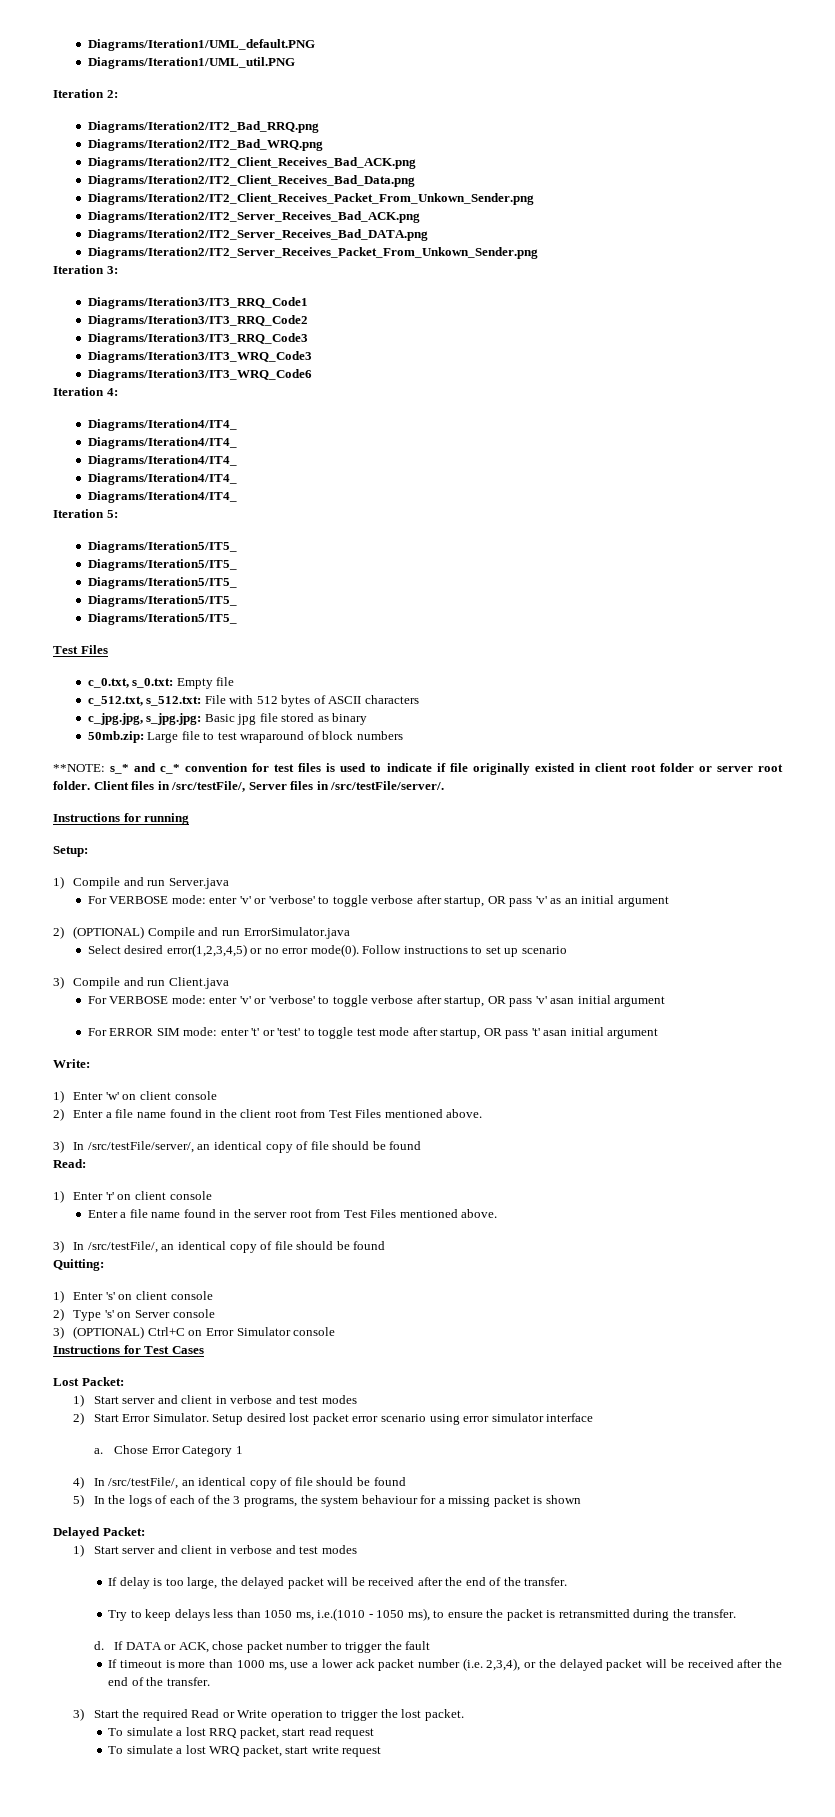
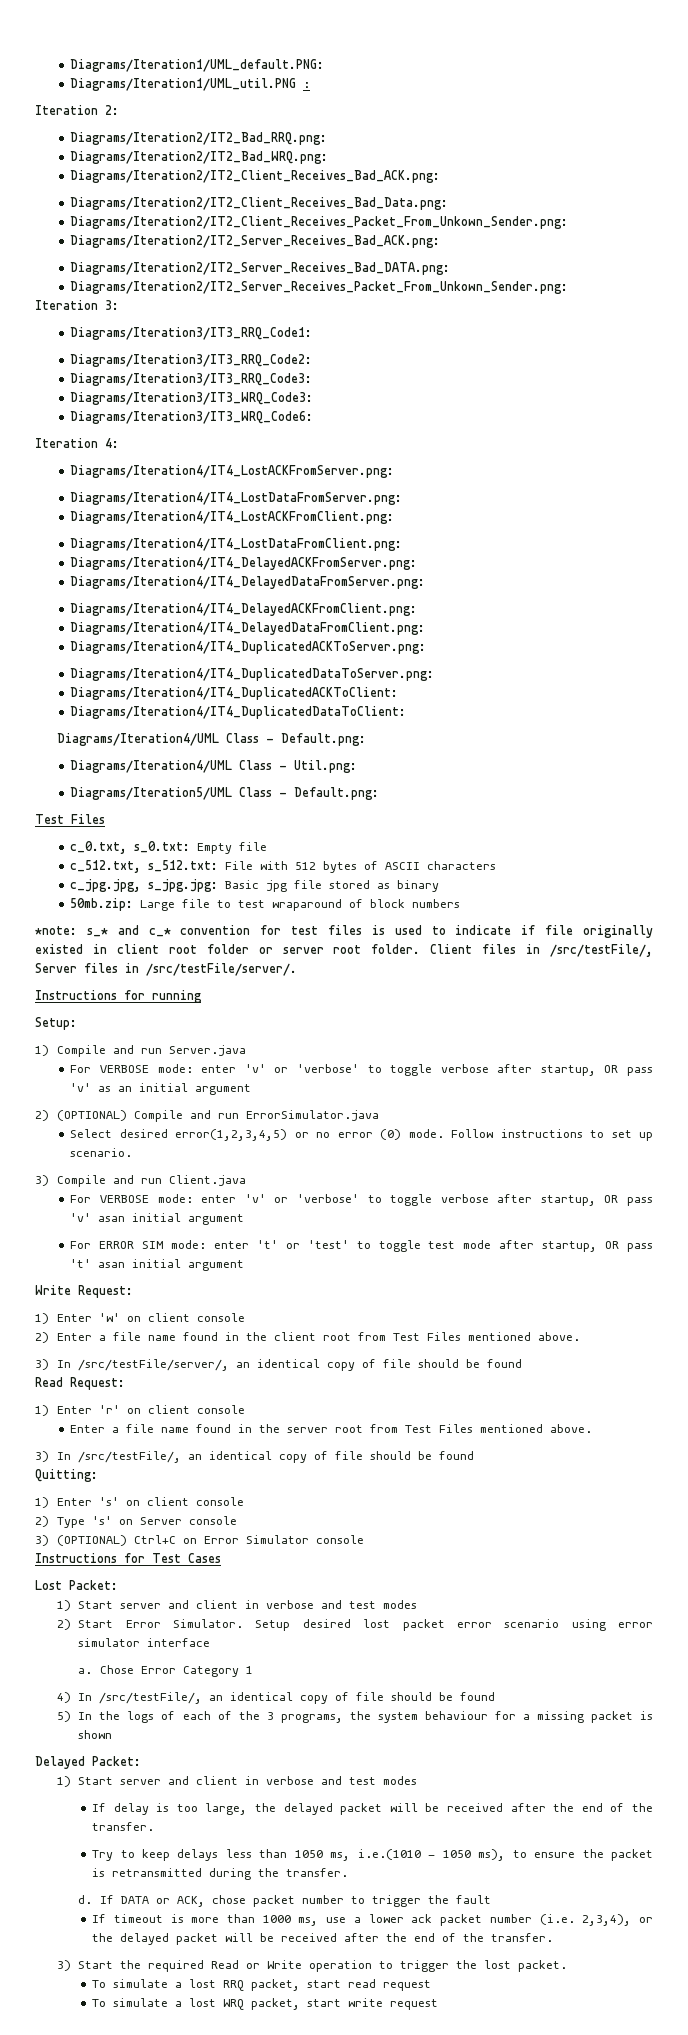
[87,39,315,51] Diagrams/Iteration1/UML_default.PNG -> [70,59,325,72] Diagrams/Iteration1/UML_default.PNG:
(295, 63) none -> [303,82,311,88] :
[87,121,319,133] [87,139,323,151] [87,157,416,169] [87,175,415,187] [87,193,534,205] [87,211,420,223] [87,229,428,241] [87,247,538,259] [53,265,118,274] [87,297,308,309] [87,315,308,327] [87,333,308,345] [87,351,312,363] [87,369,312,381] [53,387,118,396] [87,419,237,431] [87,437,237,449] [87,455,237,467] [87,473,237,485] [87,491,237,503] [53,509,118,518] [87,541,237,553] [87,559,237,571] [87,577,237,589] [87,595,237,607] [87,613,237,625] Diagrams/Iteration2/IT2_Bad_RRQ.png // Diagrams/Iteration2/IT2_Bad_WRQ.png // Diagrams/Iteration2/IT2_Client_Receives_Bad_ACK.png // Diagrams/Iteration2/IT2_Client_Receives_Bad_Data.png // Diagrams/Iteration2/IT2_Client_Receives_Packet_From_Unkown_Sender.png // Diagrams/Iteration2/IT2_Server_Receives_Bad_ACK.png // Diagrams/Iteration2/IT2_Server_Receives_Bad_DATA.png // Diagrams/Iteration2/IT2_Server_Receives_Packet_From_Unkown_Sender.png // Iteration 3: // Diagrams/Iteration3/IT3_RRQ_Code1 // Diagrams/Iteration3/IT3_RRQ_Code2 // Diagrams/Iteration3/IT3_RRQ_Code3 // Diagrams/Iteration3/IT3_WRQ_Code3 // Diagrams/Iteration3/IT3_WRQ_Code6 // Iteration 4: // Diagrams/Iteration4/IT4_ // Diagrams/Iteration4/IT4_ // Diagrams/Iteration4/IT4_ // Diagrams/Iteration4/IT4_ // Diagrams/Iteration4/IT4_ // Iteration 5: // Diagrams/Iteration5/IT5_ // Diagrams/Iteration5/IT5_ // Diagrams/Iteration5/IT5_ // Diagrams/Iteration5/IT5_ // Diagrams/Iteration5/IT5_ -> [70,132,328,145] [70,151,329,164] [70,170,441,183] [70,197,449,210] [70,216,569,229] [70,235,441,248] [70,262,451,275] [70,281,569,294] [35,300,119,310] [70,327,313,340] [70,354,313,367] [70,373,313,386] [70,392,314,405] [70,411,314,424] [35,438,119,448] [70,465,395,478] [70,492,403,505] [70,511,395,524] [70,538,403,551] [70,557,418,570] [70,576,426,589] [70,603,418,616] [70,622,426,635] [70,641,427,654] [70,668,435,681] [70,687,399,700] [70,706,407,719] [56,733,366,746] [70,760,358,773] [70,787,380,800] Diagrams/Iteration2/IT2_Bad_RRQ.png: // Diagrams/Iteration2/IT2_Bad_WRQ.png: // Diagrams/Iteration2/IT2_Client_Receives_Bad_ACK.png: // Diagrams/Iteration2/IT2_Client_Receives_Bad_Data.png: // Diagrams/Iteration2/IT2_Client_Receives_Packet_From_Unkown_Sender.png: // Diagrams/Iteration2/IT2_Server_Receives_Bad_ACK.png: // Diagrams/Iteration2/IT2_Server_Receives_Bad_DATA.png: // Diagrams/Iteration2/IT2_Server_Receives_Packet_From_Unkown_Sender.png: // Iteration 3: // Diagrams/Iteration3/IT3_RRQ_Code1: // Diagrams/Iteration3/IT3_RRQ_Code2: // Diagrams/Iteration3/IT3_RRQ_Code3: // Diagrams/Iteration3/IT3_WRQ_Code3: // Diagrams/Iteration3/IT3_WRQ_Code6: // Iteration 4: // Diagrams/Iteration4/IT4_LostACKFromServer.png: // Diagrams/Iteration4/IT4_LostDataFromServer.png: // Diagrams/Iteration4/IT4_LostACKFromClient.png: // Diagrams/Iteration4/IT4_LostDataFromClient.png: // Diagrams/Iteration4/IT4_DelayedACKFromServer.png: // Diagrams/Iteration4/IT4_DelayedDataFromServer.png: // Diagrams/Iteration4/IT4_DelayedACKFromClient.png: // Diagrams/Iteration4/IT4_DelayedDataFromClient.png: // Diagrams/Iteration4/IT4_DuplicatedACKToServer.png: // Diagrams/Iteration4/IT4_DuplicatedDataToServer.png: // Diagrams/Iteration4/IT4_DuplicatedACKToClient: // Diagrams/Iteration4/IT4_DuplicatedDataToClient: // Diagrams/Iteration4/UML Class - Default.png: // Diagrams/Iteration4/UML Class - Util.png: // Diagrams/Iteration5/UML Class - Default.png:
[53,764,105,772] **NOTE: -> [35,926,77,935] *note:
[310,944,359,957] mode(0). -> [380,1129,444,1140] (0) mode.
[521,946,567,954] scenario -> [70,1148,133,1157] scenario.
[53,1059,90,1068] Write: -> [35,1285,133,1298] Write Request:
[53,1159,86,1168] Read: -> [35,1377,125,1390] Read Request:

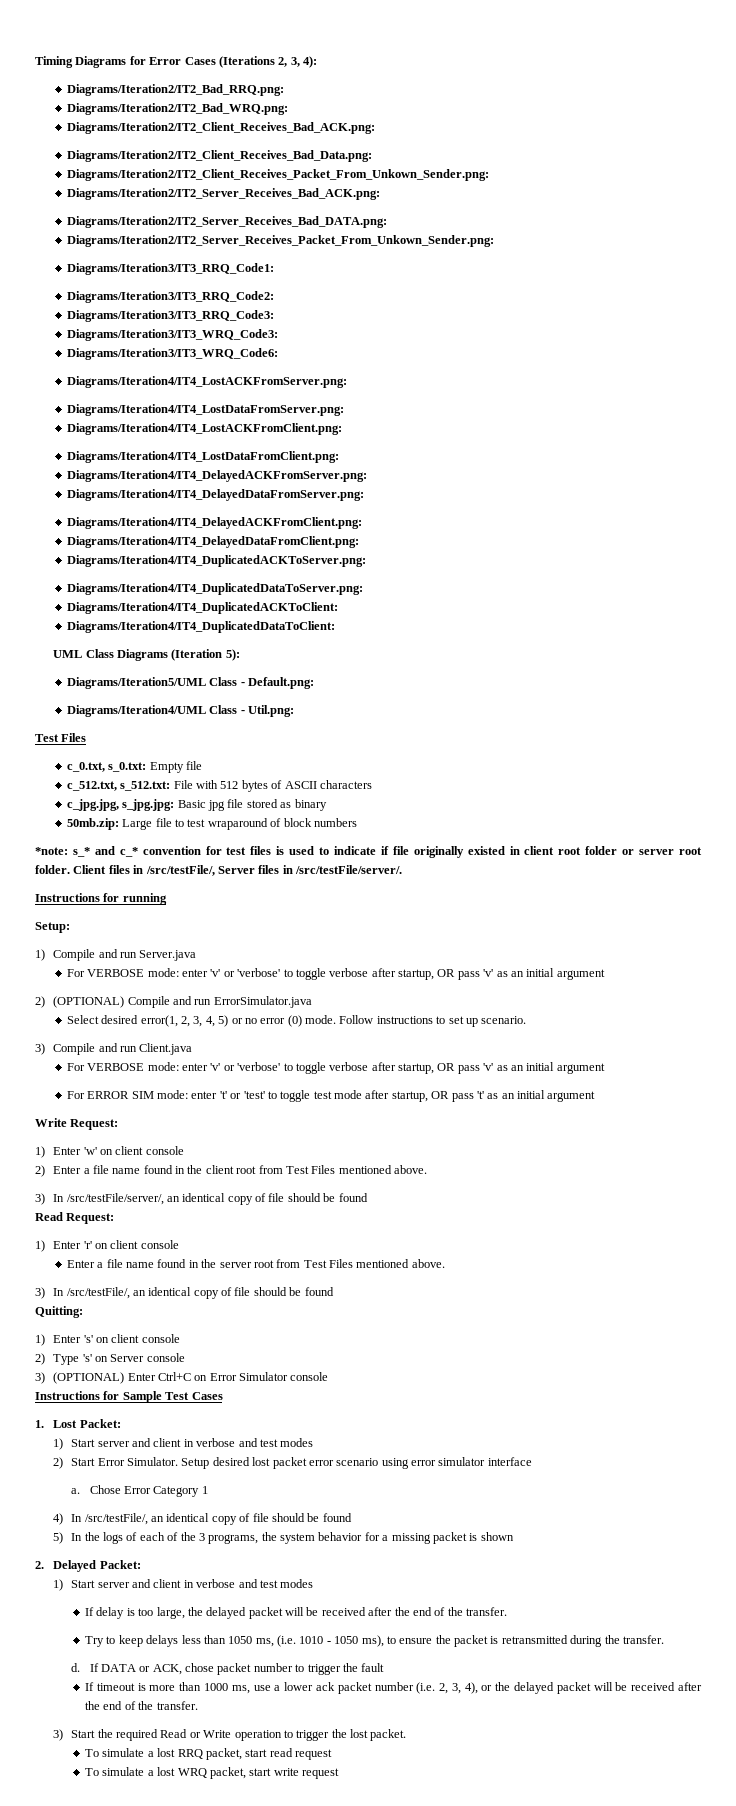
[70,59,325,72] [70,78,311,91] [35,105,119,115] Diagrams/Iteration1/UML_default.PNG: // Diagrams/Iteration1/UML_util.PNG : // Iteration 2: -> [35,56,317,68] Timing Diagrams for Error Cases (Iterations 2, 3, 4):
[35,300,119,310] // Iteration 3: -> (494, 241) none
[35,438,119,448] // Iteration 4: -> (278, 354) none
[56,733,219,746] Diagrams/Iteration4/UML -> [53,649,240,661] [66,677,206,689] UML Class Diagrams (Iteration 5): // Diagrams/Iteration5/UML
[70,787,380,800] // Diagrams/Iteration5/UML Class - Default.png: -> (295, 711) none
[175,1129,288,1141] error(1,2,3,4,5) -> [140,1015,229,1027] error(1, 2, 3, 4, 5)
[98,1216,126,1222] asan -> [496,1065,524,1071] as an
[98,1262,126,1268] asan -> [487,1093,515,1099] as an
(127, 1540) none -> [127,1373,156,1381] Enter
(145, 1558) none -> [122,1391,162,1403] Sample
(221, 1558) none -> [35,1420,44,1428] 1.
[424,1711,488,1720] behaviour -> [318,1532,363,1541] behavior
(113, 1734) none -> [35,1561,44,1569] 2.
[357,1849,421,1860] i.e.(1010 -> [277,1635,324,1647] (i.e. 1010
[582,1914,632,1926] 2,3,4), -> [439,1682,478,1694] 2, 3, 4),

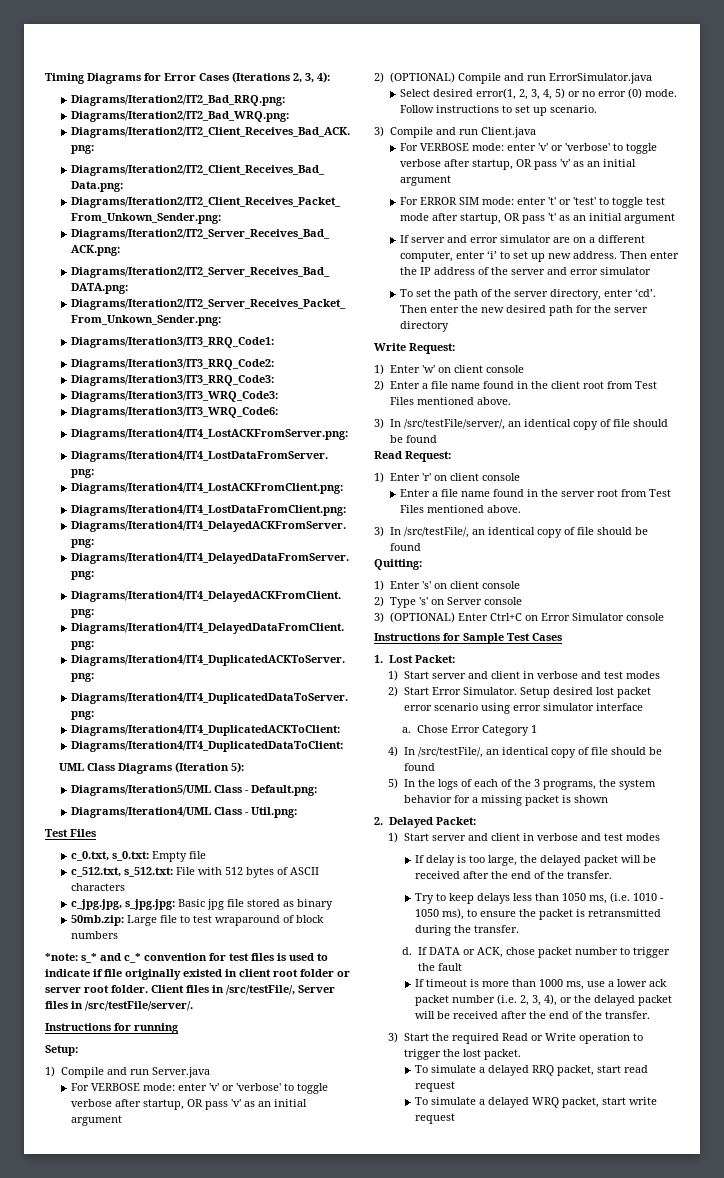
(596, 1096) none -> [400,235,646,243] [400,250,680,262] [400,267,652,275] [400,288,657,300] [400,305,649,316] [400,321,450,332] // If server and error simulator are on a different computer, enter ‘i’ to set up new address. Then enter the IP address of the server and error simulator // To set the path of the server directory, enter ‘cd’. Then enter the new desired path for the server directory
[157,1748,176,1757] lost -> [487,1065,529,1076] delayed
[157,1767,176,1776] lost -> [487,1097,529,1108] delayed

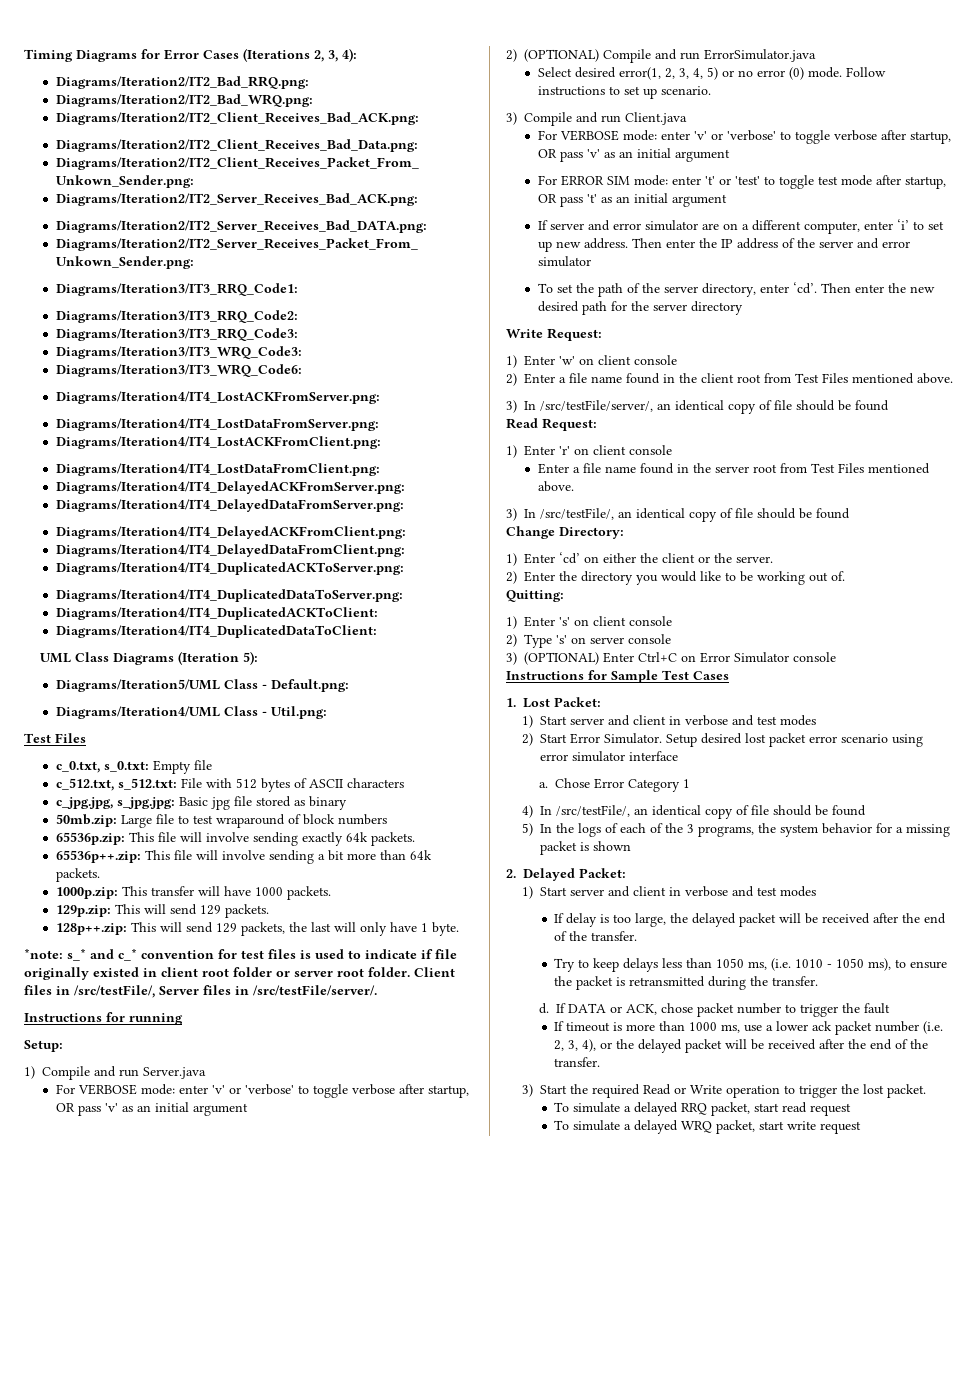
(119, 935) none -> [55,832,415,846] [55,850,432,864] [55,868,100,882] [55,886,331,900] [55,904,269,918] [55,922,459,936] // 65536p.zip: This file will involve sending exactly 64k packets. // 65536p++.zip: This file will involve sending a bit more than 64k packets. // 1000p.zip: This transfer will have 1000 packets. // 129p.zip: This will send 129 packets. // 128p++.zip: This will send 129 packets, the last will only have 1 byte.
(421, 547) none -> [506,526,624,539] [506,552,773,566] [506,571,845,585] // Change Directory: // 1) Enter ‘cd’ on either the client or the server. // 2) Enter the directory you would like to be working out of.
[446,597,482,605] Server -> [590,637,624,644] server

